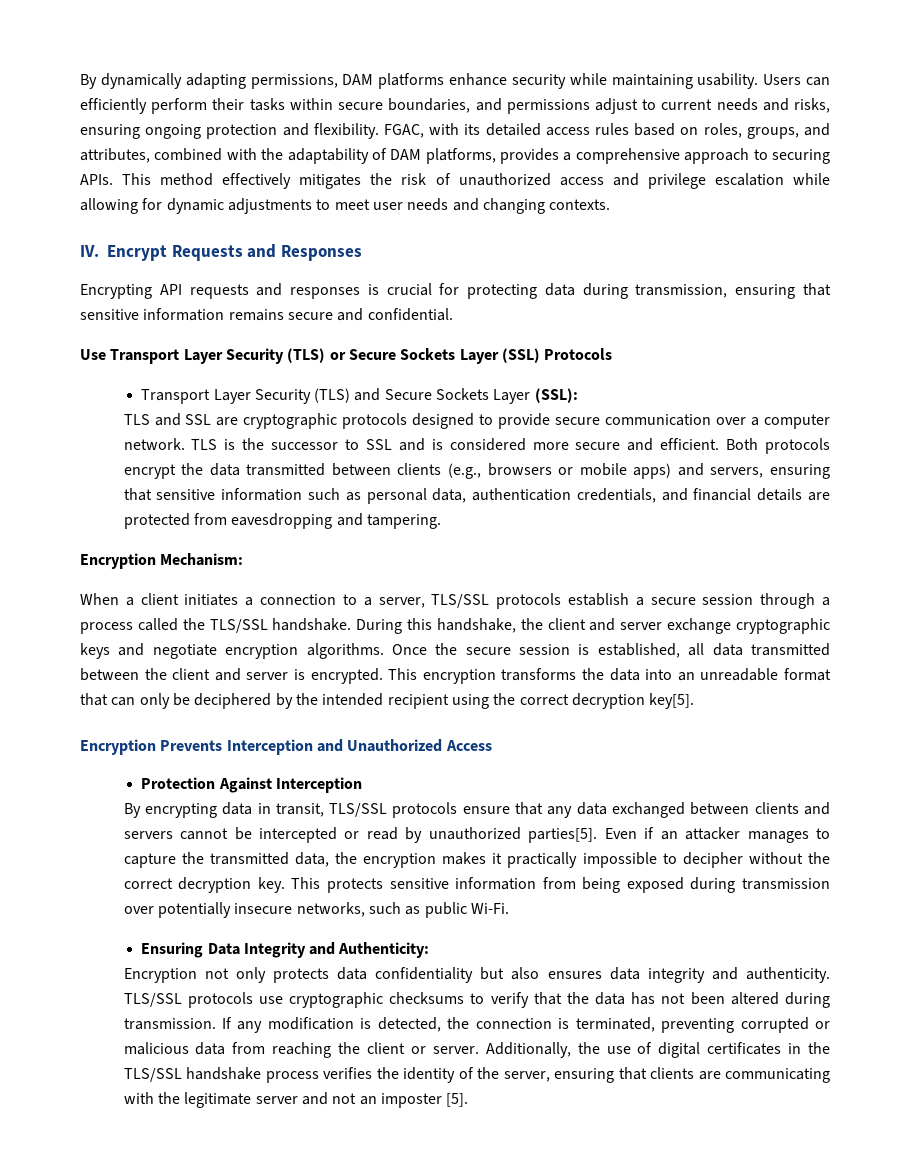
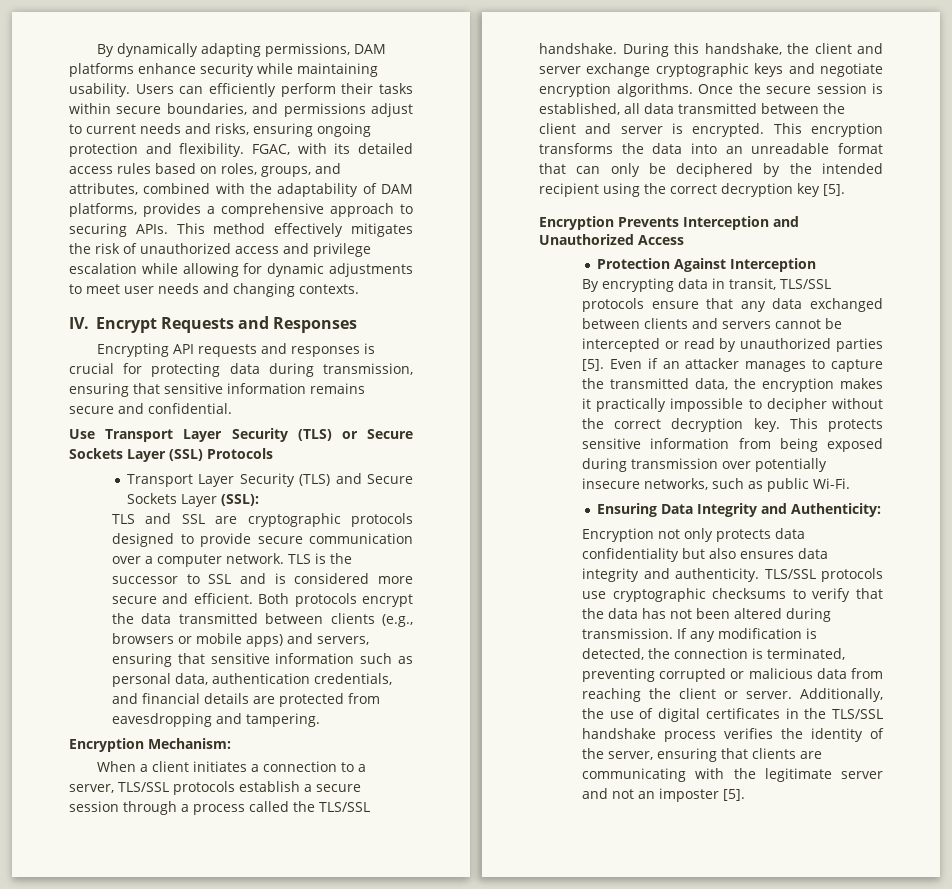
[649,693,695,709] key[5]. -> [797,183,845,197] key [5].
[528,828,598,843] parties[5]. -> [836,338,883,352] [582,359,605,371] parties [5].

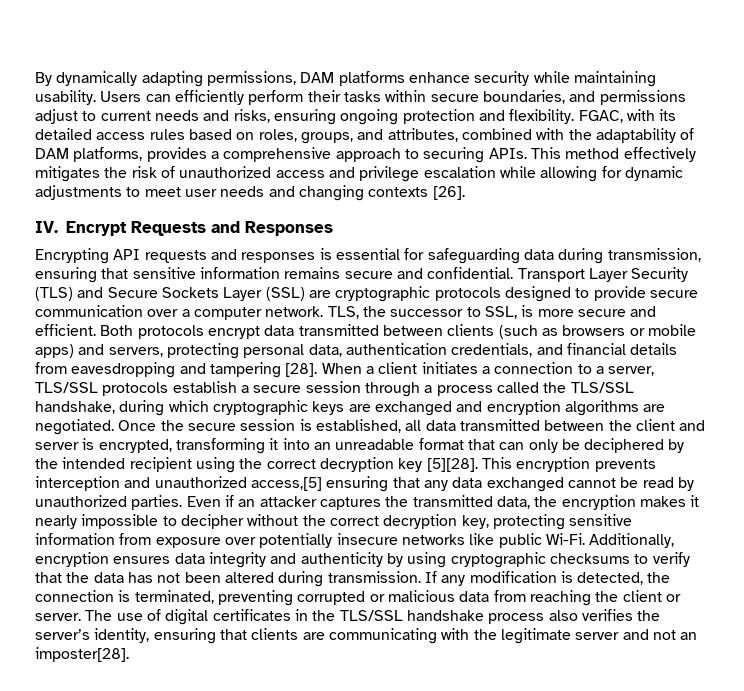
[299,284,359,294] contexts. -> [368,186,465,200] contexts [26].
[69,363,221,377] crucial for protecting -> [335,248,520,264] essential for safeguarding
[69,428,413,442] [69,448,273,462] // Use Transport Layer Security (TLS) or Secure Sockets Layer (SSL) Protocols // -> (514, 273) none
[220,494,259,506] [112,513,205,524] (SSL): // TLS and SSL -> [265,287,305,301] (SSL)
[288,553,327,564] TLS is -> [327,306,359,319] TLS,
[208,573,370,584] SSL and is considered -> [484,305,534,319] SSL, is
[112,613,135,624] the -> (260, 332) none
[382,614,413,627] (e.g., -> [498,325,558,339] (such as
[112,653,413,667] ensuring that sensitive information such as -> [166,343,239,359] protecting
[253,693,345,707] are protected -> (678, 349) none
[246,713,321,727] [69,738,231,752] tampering. // Encryption Mechanism: // -> [209,362,318,378] tampering [28].
[539,43,883,57] [539,63,883,77] [539,83,693,97] handshake. During this handshake, the client and server exchange cryptographic keys and negotiate encryption algorithms. -> [35,400,666,416] [35,419,114,435] handshake, during which cryptographic keys are exchanged and encryption algorithms are negotiated.
[692,123,883,137] [539,143,683,154] encrypted. This encryption transforms the data -> [98,438,279,454] encrypted, transforming it
[823,184,845,196] [539,216,799,230] [539,234,684,245] [596,258,816,272] [582,278,832,292] [582,298,883,312] [582,318,843,329] [582,338,679,352] [5]. // Encryption Prevents Interception and Unauthorized Access // Protection Against Interception // By encrypting data in transit, TLS/SSL protocols ensure that any data exchanged between clients and servers cannot be intercepted or -> [426,457,656,472] [35,476,639,492] [5][28]. This encryption prevents interception and unauthorized access,[5] ensuring that any data exchanged cannot be
[836,338,883,352] [582,359,605,371] parties [5]. -> [131,495,183,510] parties.
[745,359,883,372] manages to capture -> [319,497,381,510] captures
[596,398,667,412] practically -> [35,515,77,529] nearly
[753,418,883,432] [582,438,883,452] [582,458,828,472] [582,478,851,492] [596,503,881,517] [582,528,806,542] [582,548,829,562] [582,568,883,582] [582,591,607,599] key. This protects sensitive information from being exposed during transmission over potentially insecure networks, such as public Wi-Fi. // Ensuring Data Integrity and Authenticity: // Encryption not only protects data confidentiality but also ensures data integrity and authenticity. TLS/SSL protocols use -> [461,514,633,530] [35,533,675,548] [35,552,447,568] key, protecting sensitive information from exposure over potentially insecure networks like public Wi-Fi. Additionally, encryption ensures data integrity and authenticity by using
[800,688,883,702] [582,708,605,719] Additionally, the -> [85,610,113,621] The
(717, 736) none -> [548,610,578,621] also
[811,728,884,742] [582,748,654,760] identity of the server, -> [35,628,150,643] server’s identity,
[659,788,746,802] imposter [5]. -> [35,647,129,662] imposter[28].

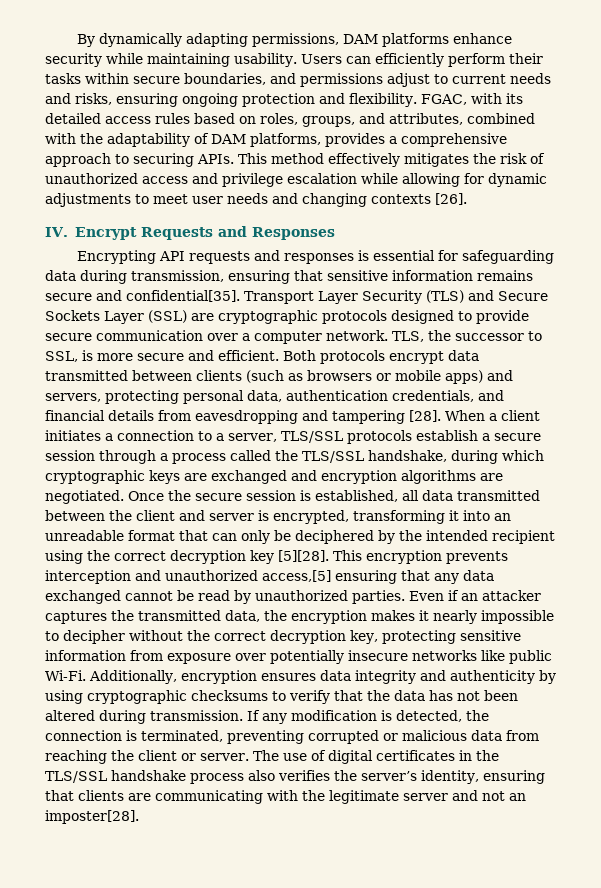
[427,267,514,279] confidential. -> [126,290,240,302] confidential[35].

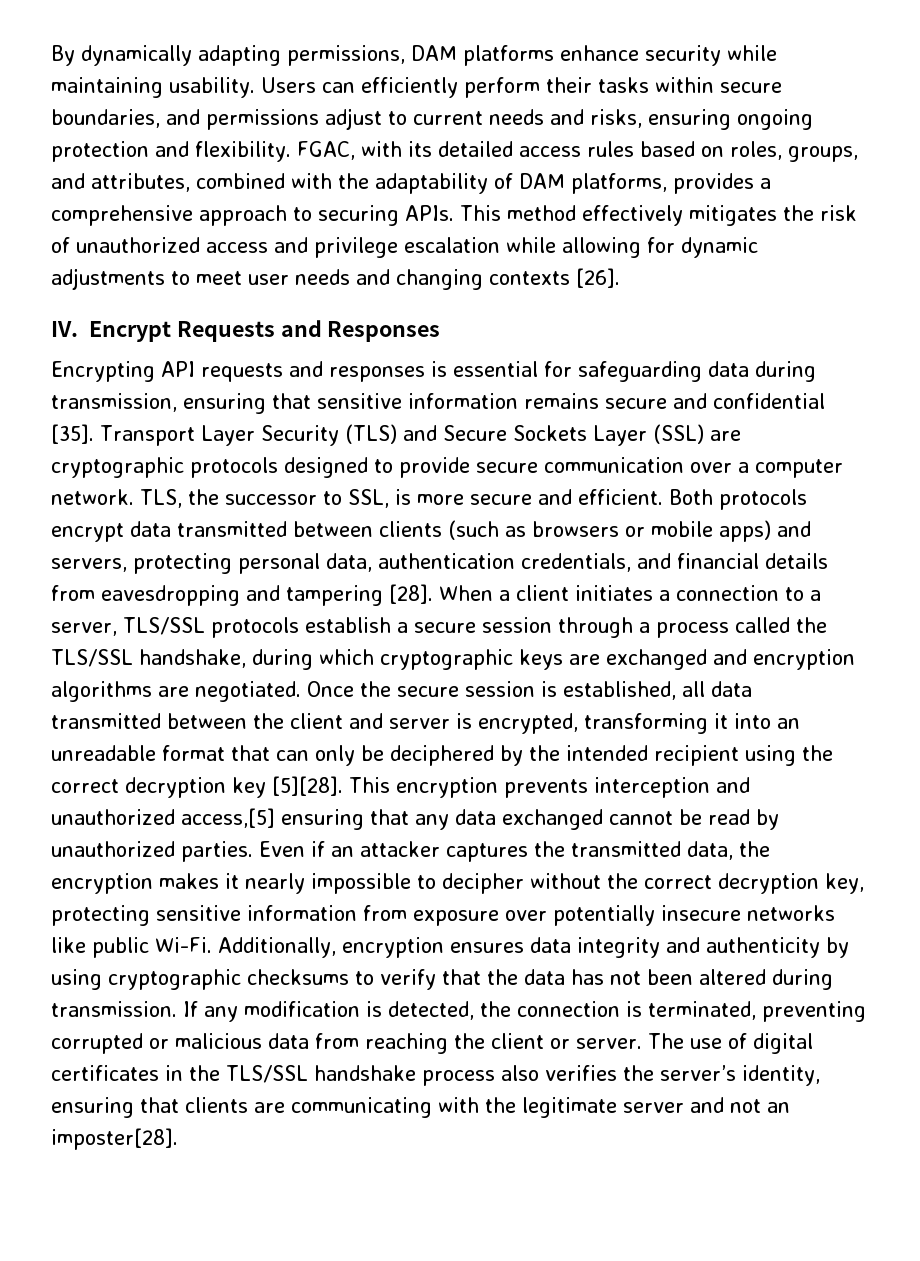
[126,290,240,302] confidential[35]. -> [713,393,825,409] [51,424,94,444] confidential [35].

